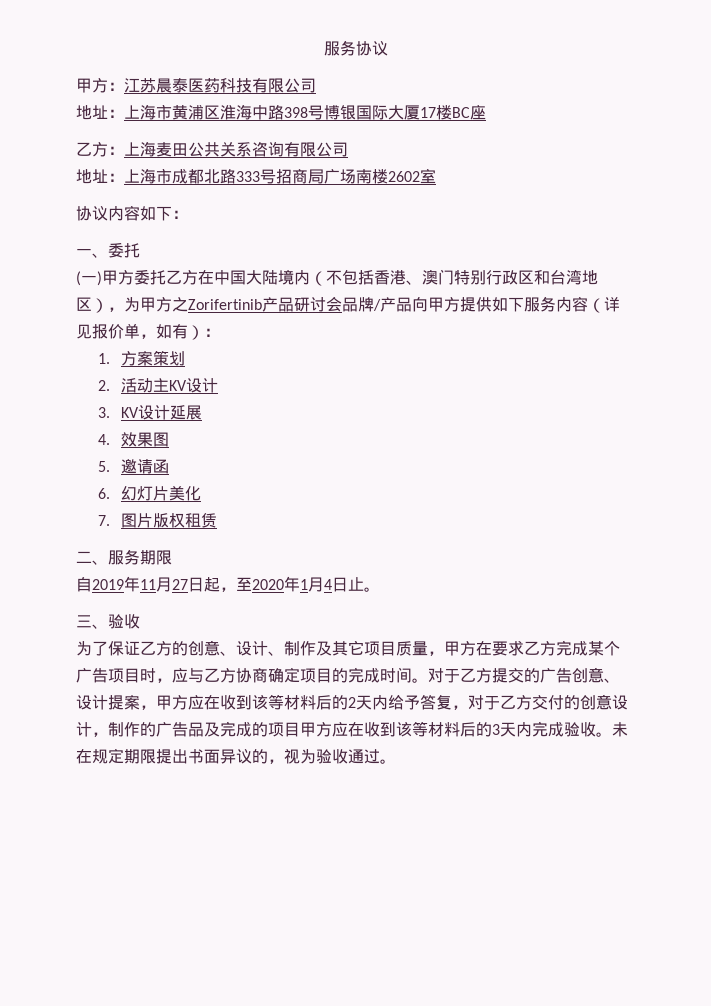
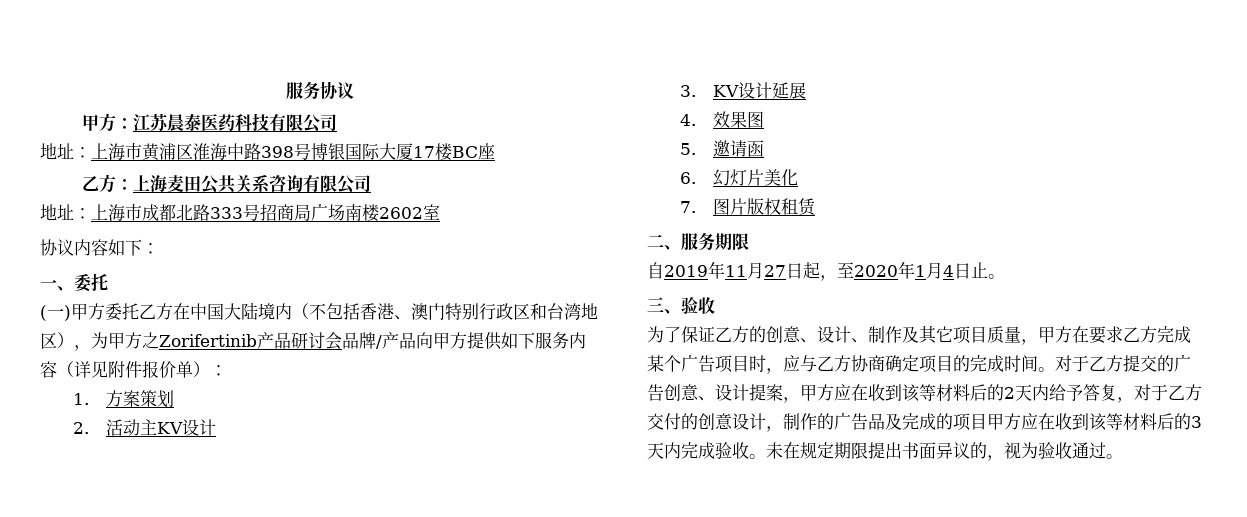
[92,323,188,339] 报价单，如有 -> [108,361,193,378] 附件报价单

